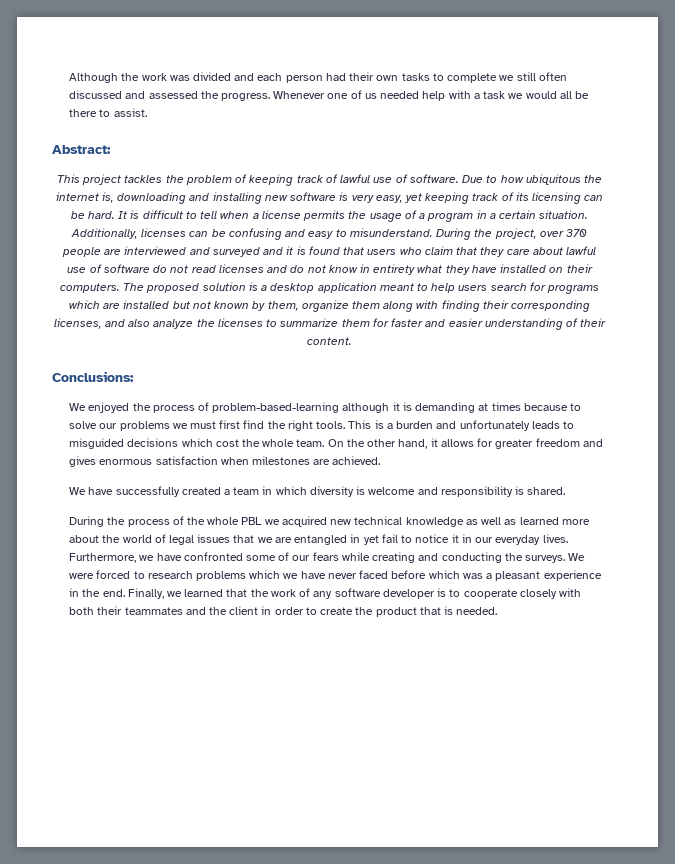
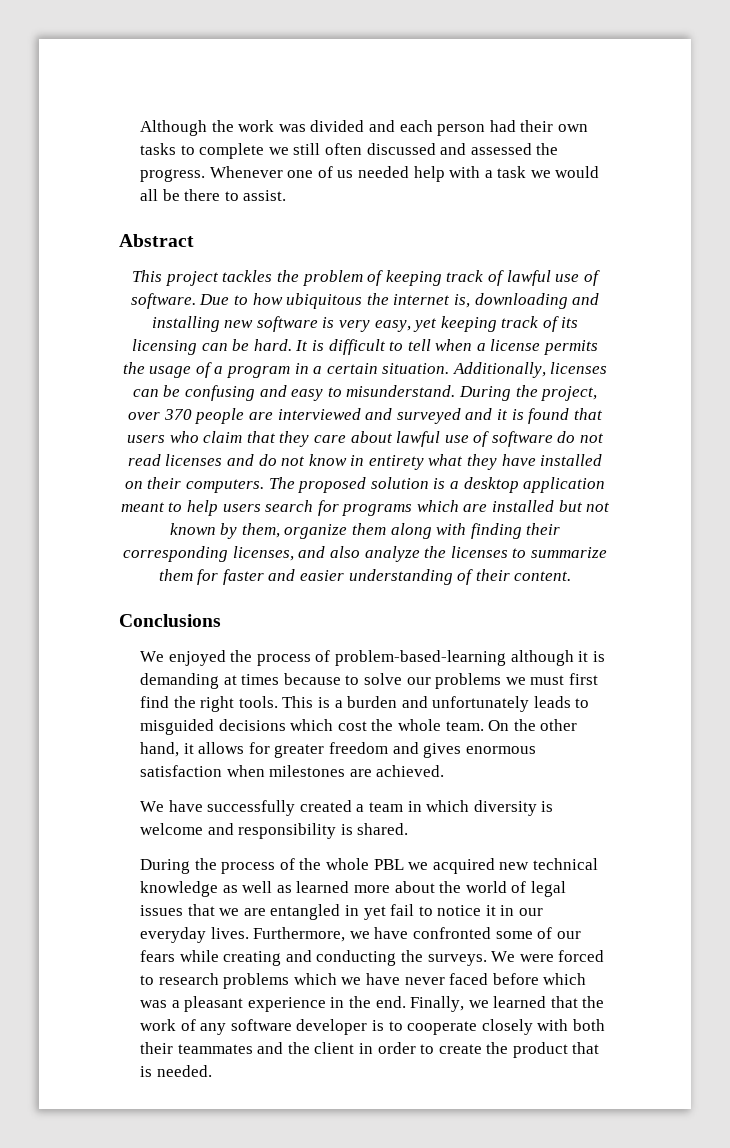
[52,145,111,154] Abstract: -> [119,234,194,247] Abstract
[52,371,134,382] Conclusions: -> [119,614,221,627] Conclusions

